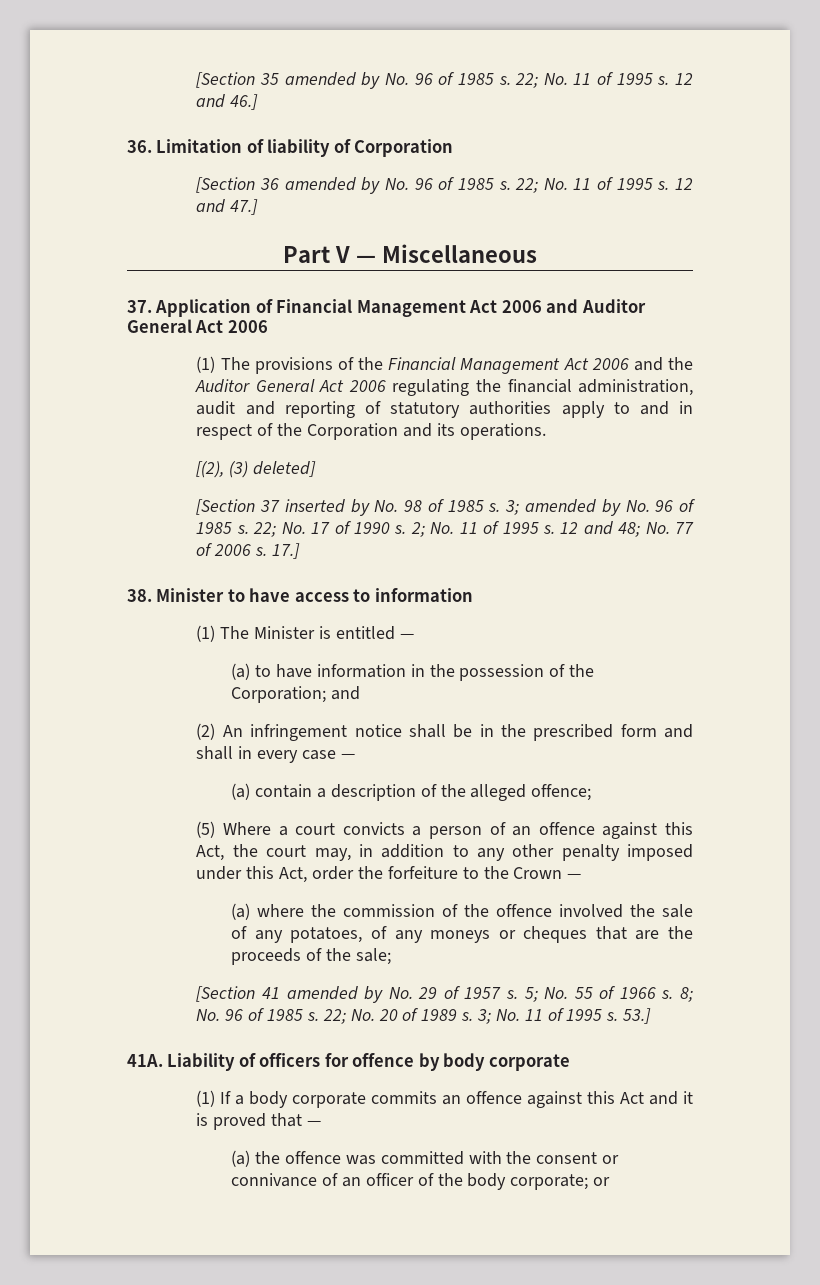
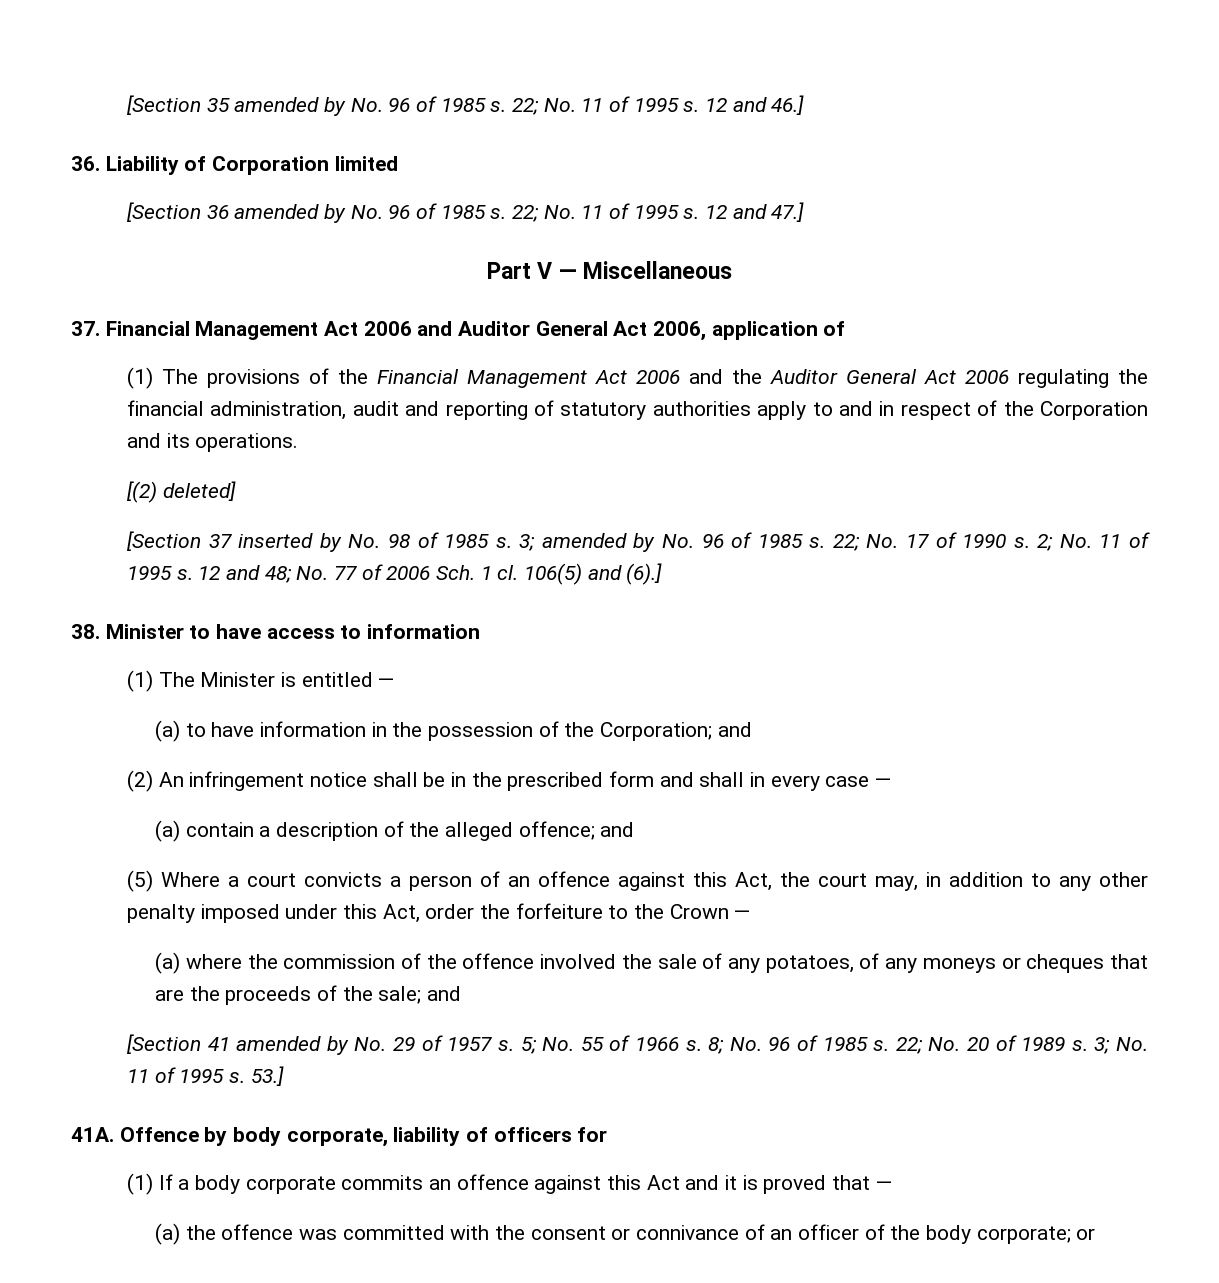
[156,139,331,157] Limitation of liability -> [105,156,179,175] Liability
(454, 148) none -> [334,156,398,171] limited
[155,299,273,317] Application of -> (100, 328) none
[227,320,268,333] 2006 -> [653,321,846,341] 2006, application of
[196,461,249,478] [(2), (3) -> [126,481,158,503] [(2)
[255,543,301,559] s. 17.] -> [436,563,663,585] Sch. 1 cl. 106(5) and (6).]
(592, 792) none -> [600,822,635,837] and
(391, 956) none -> [427,986,462,1001] and
[167,1053,236,1071] Liability -> [119,1127,461,1147] Offence by body corporate, liability
[352,1053,570,1071] offence by body corporate -> (608, 1134) none

